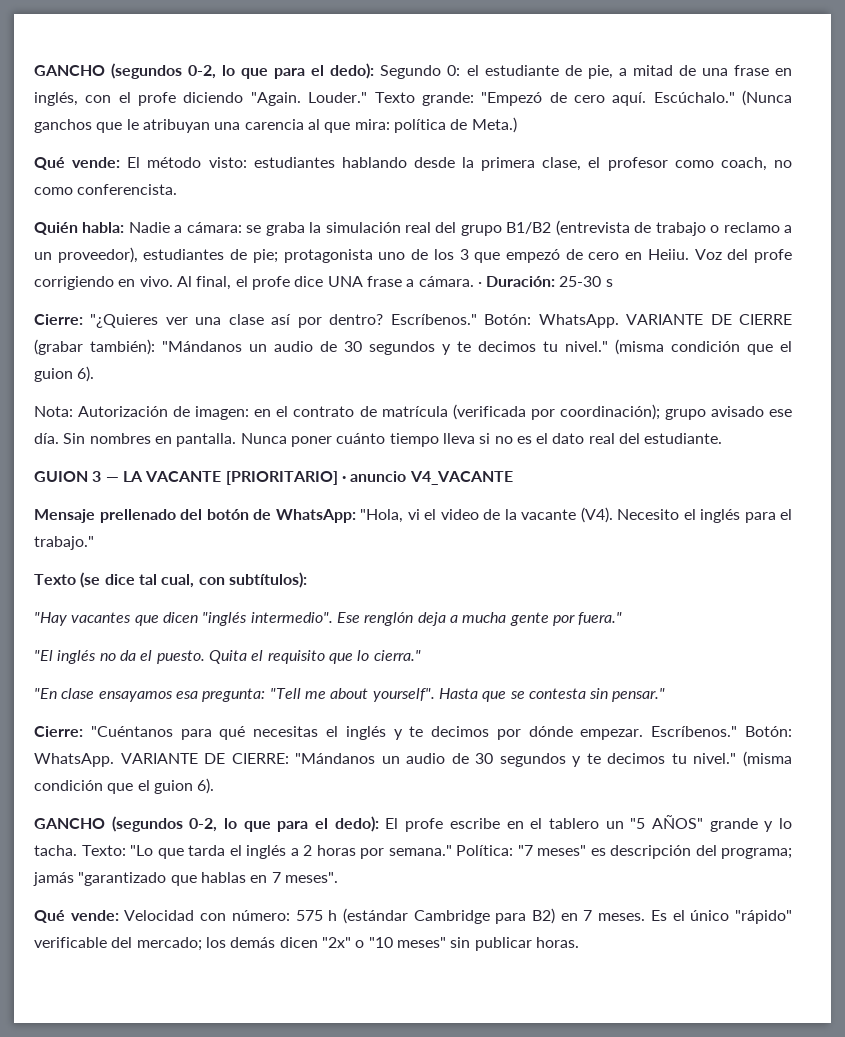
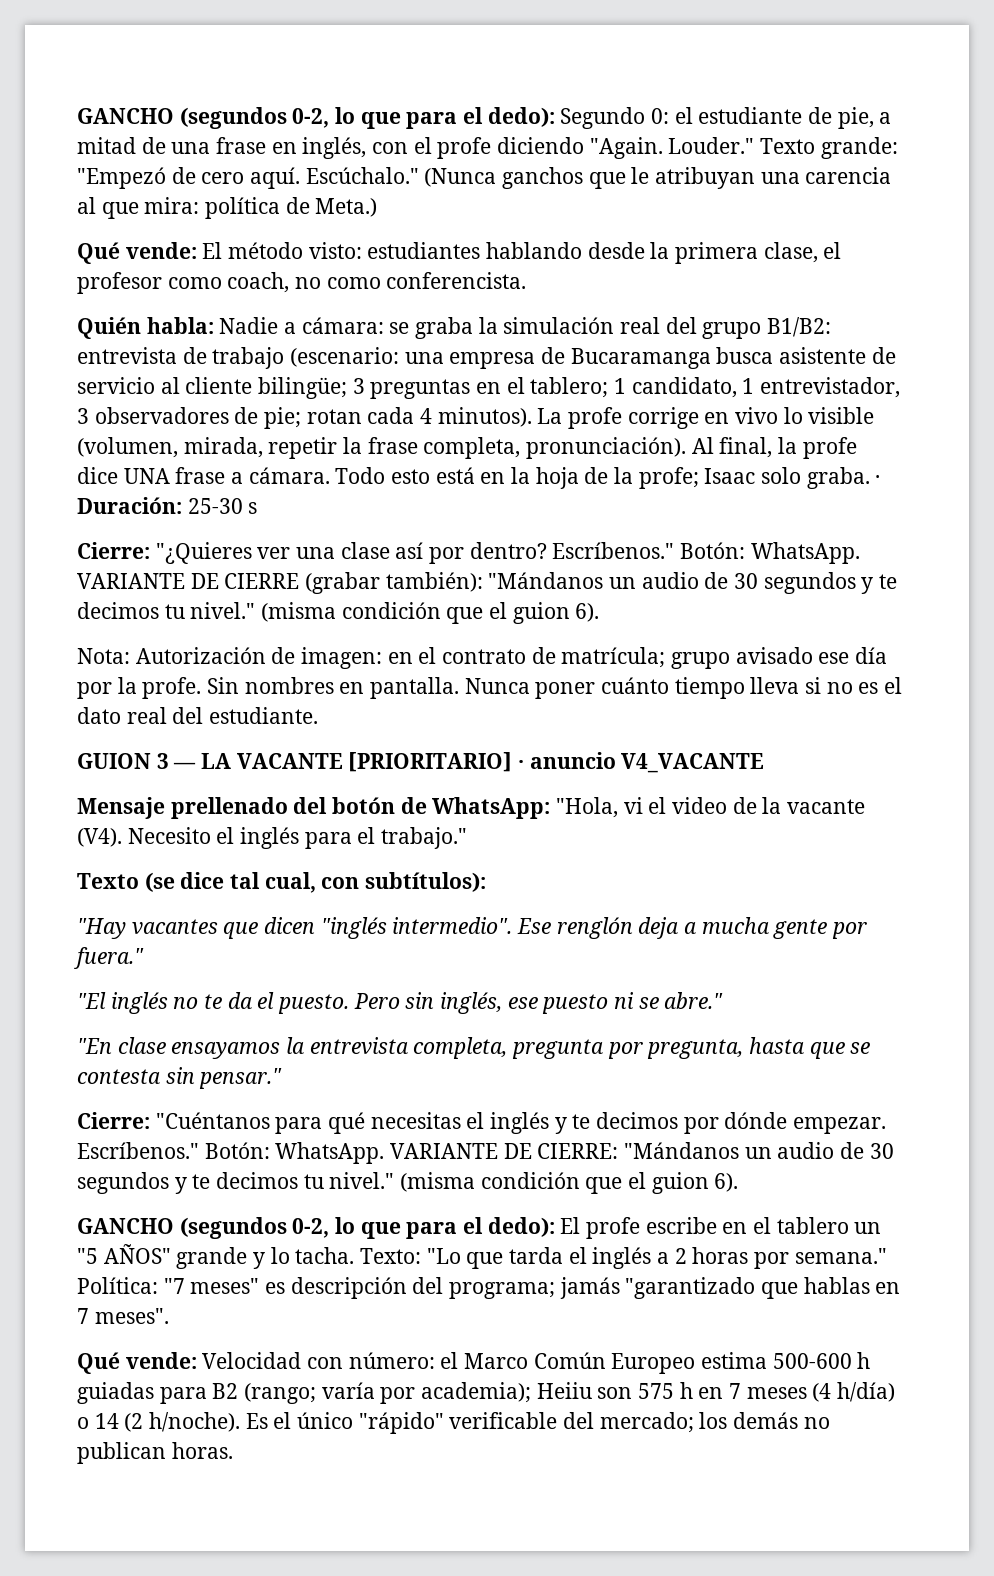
[506,220,793,236] [34,247,792,263] [34,276,173,290] B1/B2 (entrevista de trabajo o reclamo a un proveedor), estudiantes de pie; protagonista uno de los 3 que empezó de cero en Heiiu. Voz del profe corrigiendo en vivo. -> [767,317,832,337] [77,347,896,369] [77,377,901,399] [77,407,875,429] [77,437,687,459] B1/B2: entrevista de trabajo (escenario: una empresa de Bucaramanga busca asistente de servicio al cliente bilingüe; 3 preguntas en el tablero; 1 candidato, 1 entrevistador, 3 observadores de pie; rotan cada 4 minutos). La profe corrige en vivo lo visible (volumen, mirada, repetir la frase completa, pronunciación).
[235,276,248,287] el -> [778,437,798,454] la
(474, 281) none -> [335,467,870,489] Todo esto está en la hoja de la profe; Isaac solo graba.
[381,404,792,420] [34,433,59,444] matrícula (verificada por coordinación); grupo avisado ese día. -> [561,647,888,669] [77,677,202,699] matrícula; grupo avisado ese día por la profe.
(116, 657) none -> [204,994,223,1009] te
[208,650,421,664] [34,688,478,702] Quita el requisito que lo cierra." // "En clase ensayamos esa pregunta: "Tell me about yourself". Hasta -> [353,992,724,1014] [77,1037,806,1059] Pero sin inglés, ese puesto ni se abre." // "En clase ensayamos la entrevista completa, pregunta por pregunta, hasta
[295,908,646,924] 575 h (estándar Cambridge para B2) en 7 meses. -> [440,1352,871,1374] [77,1382,896,1404] [77,1412,241,1432] el Marco Común Europeo estima 500-600 h guiadas para B2 (rango; varía por academia); Heiiu son 575 h en 7 meses (4 h/día) o 14 (2 h/noche).
[279,937,532,951] dicen "2x" o "10 meses" sin publicar -> [803,1417,830,1429] [77,1442,166,1464] no publican

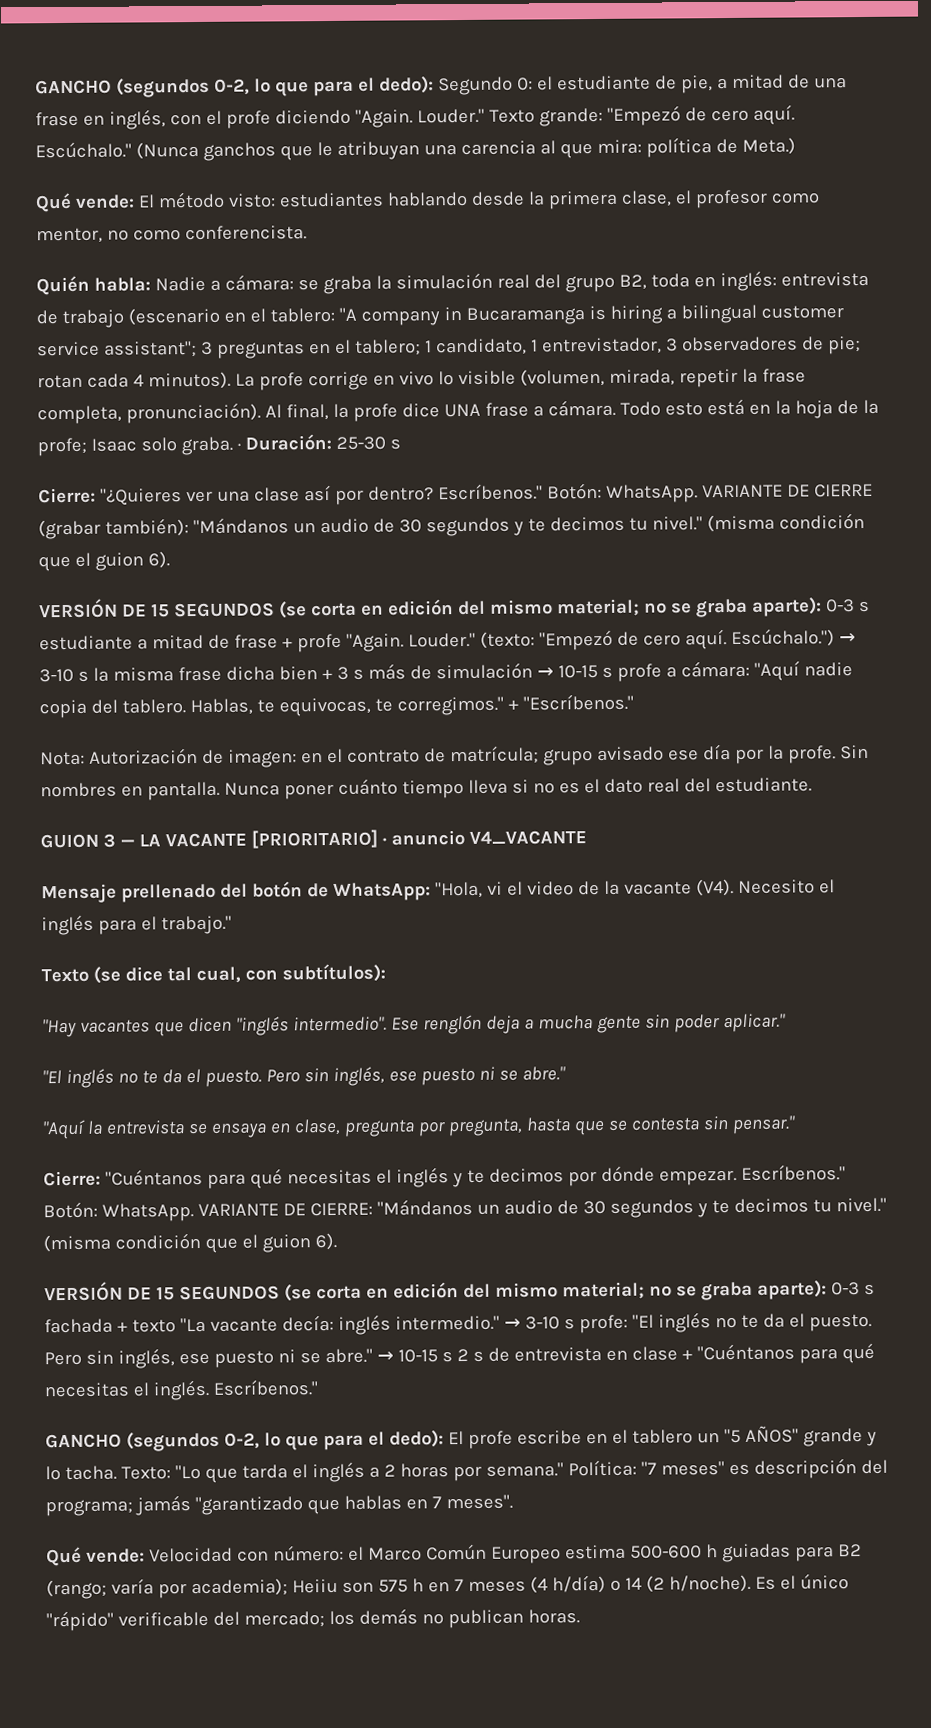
[227,272,290,293] coach, -> [36,227,103,244] mentor,
[767,317,832,337] [77,347,896,369] [77,377,348,399] B1/B2: entrevista de trabajo (escenario: una empresa de Bucaramanga busca asistente de servicio al cliente bilingüe; -> [618,270,869,292] [36,304,844,329] [37,341,197,358] B2, toda en inglés: entrevista de trabajo (escenario en el tablero: "A company in Bucaramanga is hiring a bilingual customer service assistant";
(600, 612) none -> [39,597,870,619] [39,628,856,653] [39,660,853,683] [39,693,634,719] // VERSIÓN DE 15 SEGUNDOS (se corta en edición del mismo material; no se graba aparte): 0-3 s estudiante a mitad de frase + profe "Again. Louder." (texto: "Empezó de cero aquí. Escúchalo.") → 3-10 s la misma frase dicha bien + 3 s más de simulación → 10-15 s profe a cámara: "Aquí nadie copia del tablero. Hablas, te equivocas, te corregimos." + "Escríbenos."
[832,922,868,939] [74,947,144,969] por fuera." -> [644,1013,786,1033] sin poder aplicar."
[77,1037,508,1059] "En clase ensayamos la entrevista completa, -> [42,1118,341,1140] "Aquí la entrevista se ensaya en clase,
(739, 1182) none -> [44,1280,875,1302] [44,1312,872,1335] [44,1342,875,1369] [44,1379,318,1401] // VERSIÓN DE 15 SEGUNDOS (se corta en edición del mismo material; no se graba aparte): 0-3 s fachada + texto "La vacante decía: inglés intermedio." → 3-10 s profe: "El inglés no te da el puesto. Pero sin inglés, ese puesto ni se abre." → 10-15 s 2 s de entrevista en clase + "Cuéntanos para qué necesitas el inglés. Escríbenos."

